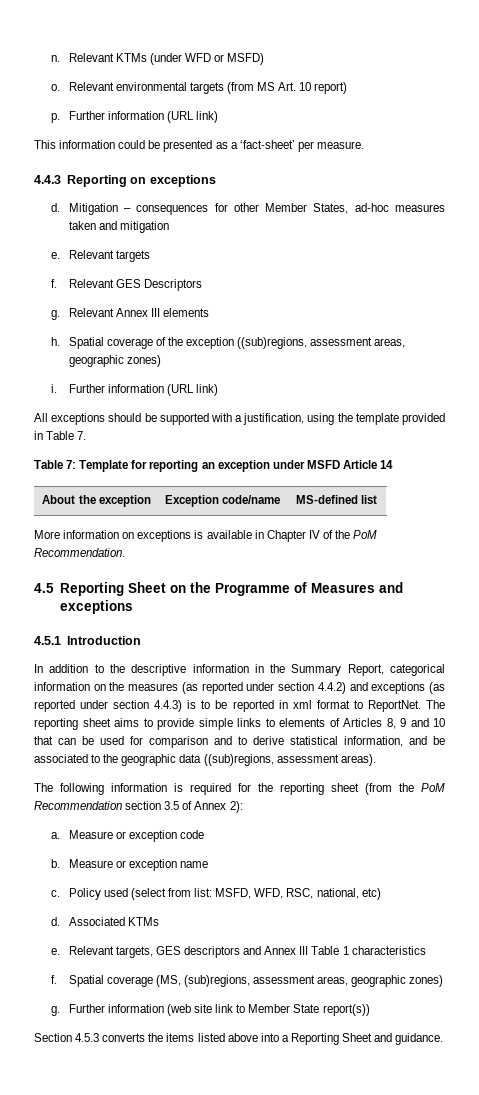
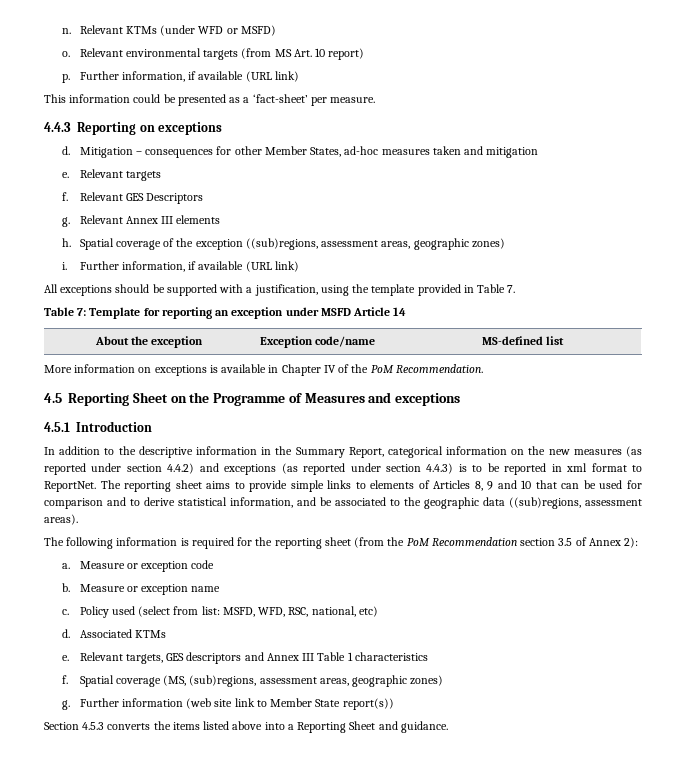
[107,111,164,120] information -> [121,71,244,82] information, if available
[107,384,164,393] information -> [121,261,244,272] information, if available
(125, 686) none -> [548,449,570,455] new

